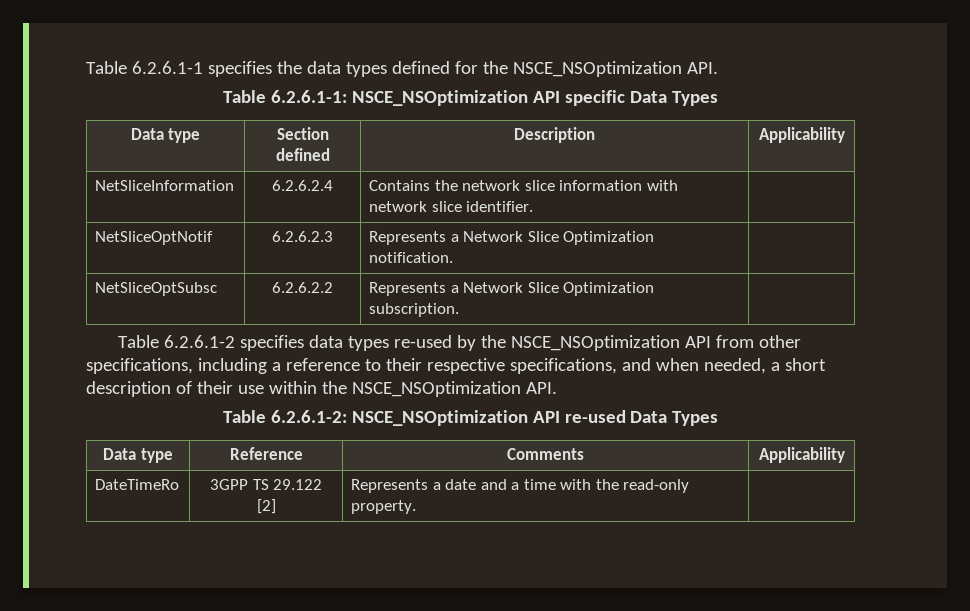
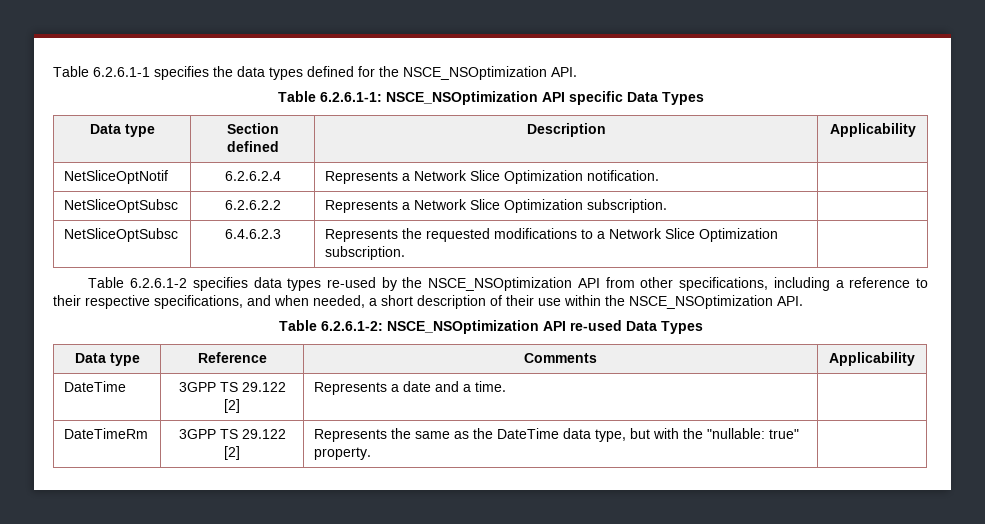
[95,180,235,191] NetSliceInformation -> [64,170,169,184] NetSliceOptNotif
[369,180,678,191] [369,201,534,212] [95,231,214,245] [272,231,333,242] | Contains the network slice information with network slice identifier. | // NetSliceOptNotif | 6.2.6.2.3 -> (281, 176) none
(460, 310) none -> [64,228,179,242] [224,229,281,239] [325,228,779,242] [325,246,406,260] // NetSliceOptSubsc | 6.4.6.2.3 | Represents the requested modifications to a Network Slice Optimization subscription. |
[95,479,180,490] DateTimeRo -> [64,381,127,392] DateTime
[523,479,690,493] time with the read-only -> [475,381,507,392] [64,428,149,439] [178,429,286,439] [224,446,240,460] [314,428,800,442] time. | // DateTimeRm | 3GPP TS 29.122 [2] | Represents the same as the DateTime data type, but with the "nullable: true"

